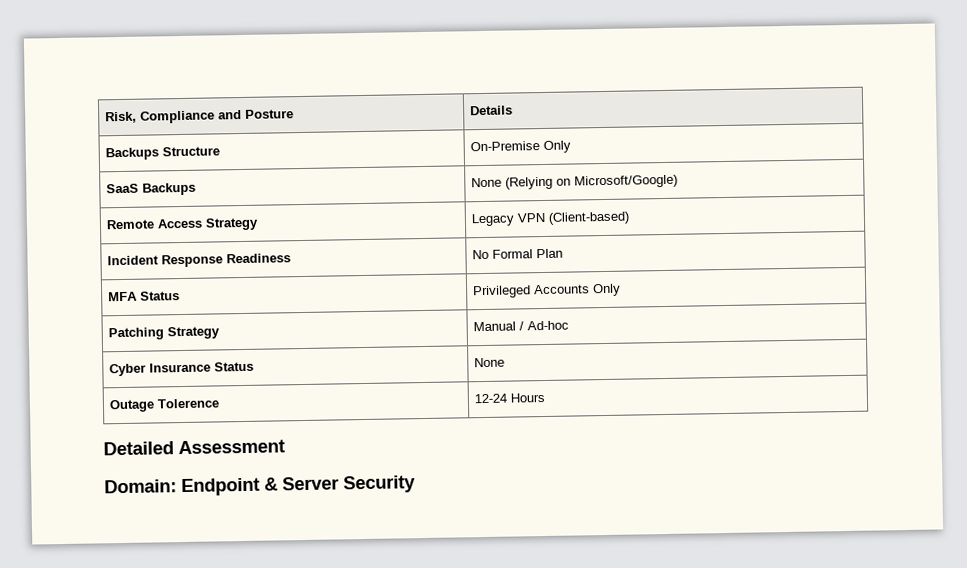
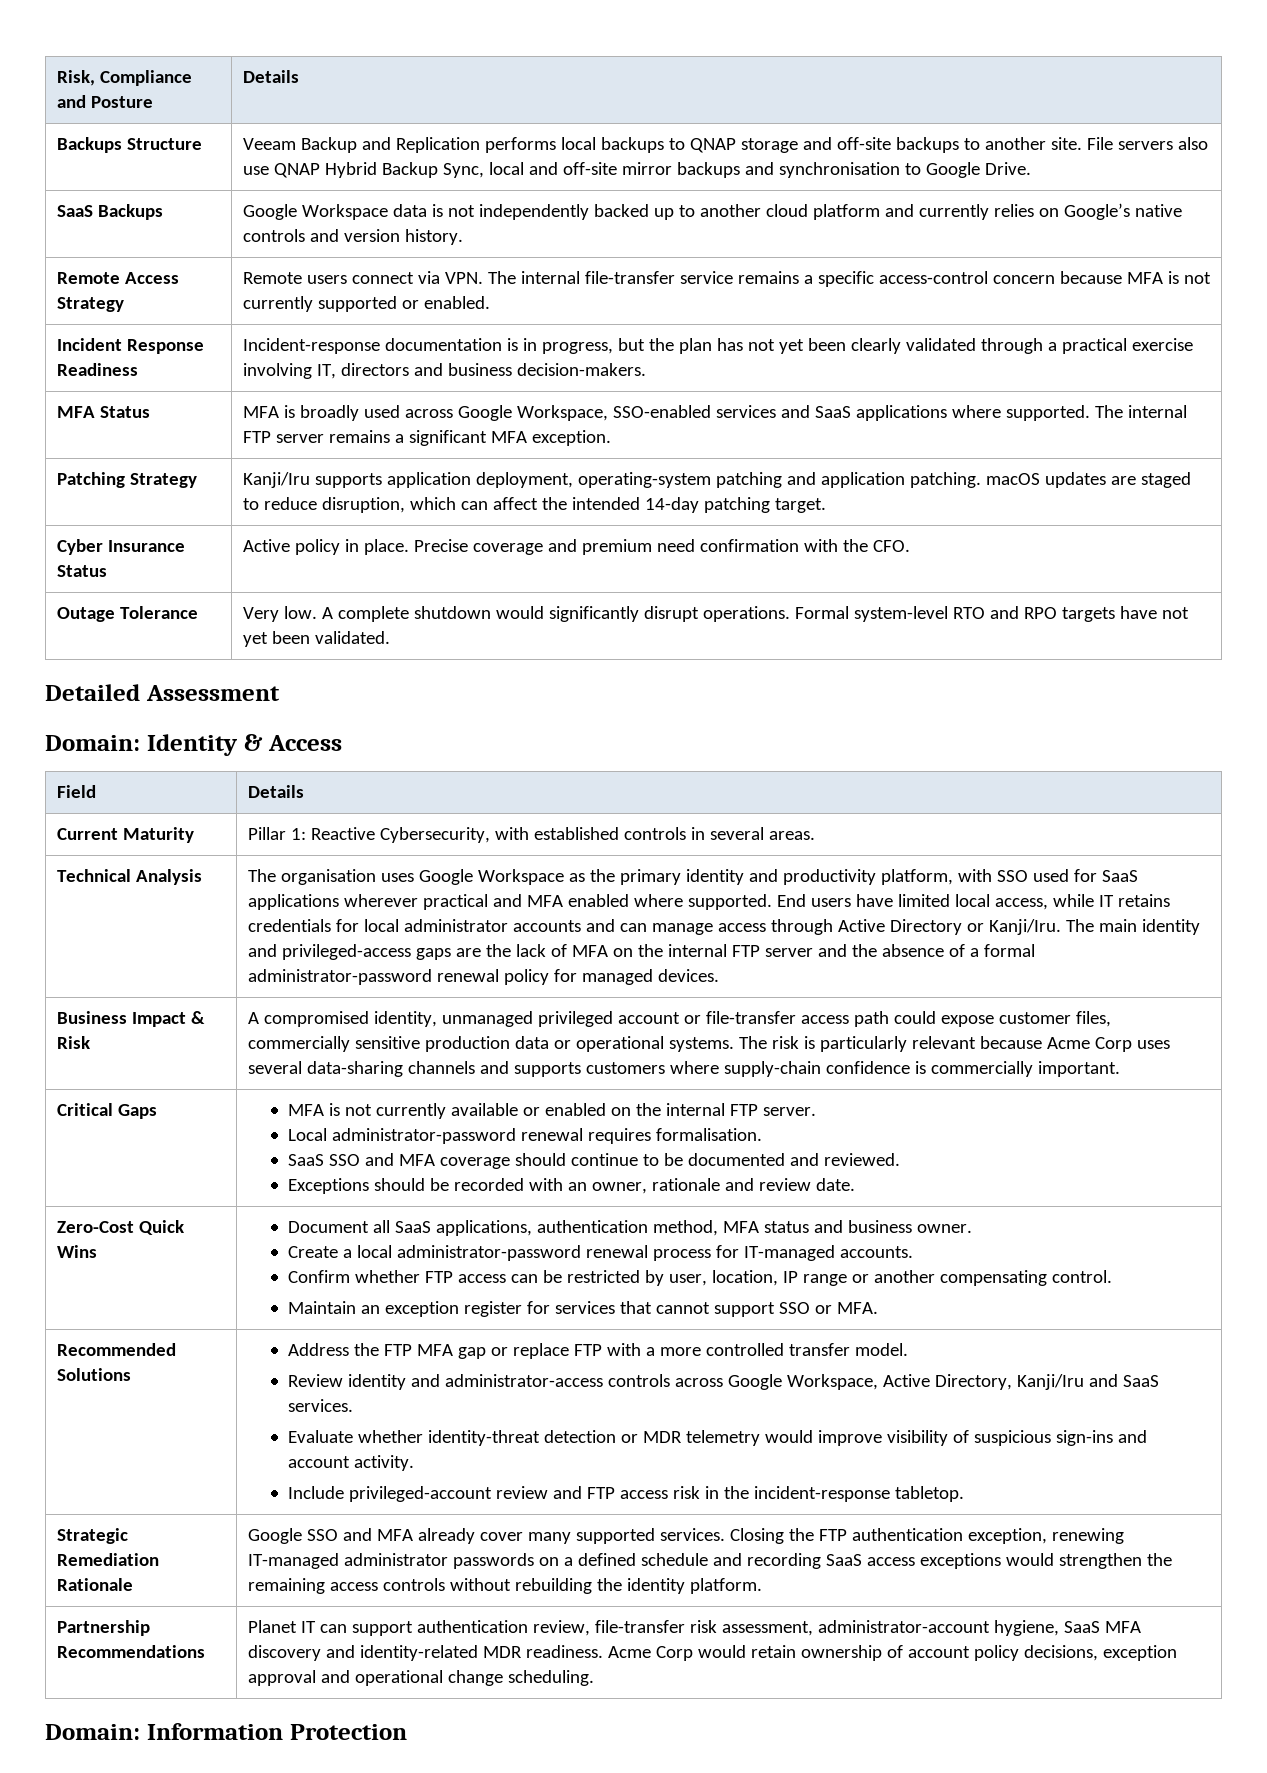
[470,140,572,153] [106,182,197,196] [471,174,679,190] [106,217,260,231] [471,211,631,227] [107,253,292,268] [472,248,564,260] [108,291,181,302] [473,283,622,299] [108,326,221,341] [473,320,570,332] [109,361,255,377] [474,357,506,368] [109,398,221,413] [474,392,546,404] [103,439,285,456] [104,475,416,497] On-Premise Only // SaaS Backups | None (Relying on Microsoft/Google) // Remote Access Strategy | Legacy VPN (Client-based) // Incident Response Readiness | No Formal Plan // MFA Status | Privileged Accounts Only // Patching Strategy | Manual / Ad-hoc // Cyber Insurance Status | None // Outage Tolerence | 12-24 Hours // Detailed Assessment // Domain: Endpoint & Server Security -> [242,137,1208,153] [242,162,1031,178] [56,204,163,220] [242,203,1182,220] [242,229,463,245] [56,272,179,284] [56,297,124,312] [242,271,1211,287] [242,296,490,312] [56,338,204,354] [56,363,138,376] [242,338,1193,354] [242,363,646,379] [56,406,150,418] [242,405,1187,421] [242,430,611,446] [56,472,197,488] [242,472,1191,488] [242,497,826,513] [56,539,185,555] [56,565,107,577] [242,539,910,555] [56,606,198,622] [242,606,1189,622] [242,631,390,647] [45,684,280,701] [45,734,343,756] [56,785,96,798] [247,785,304,798] [56,827,194,843] [247,827,815,843] [56,869,202,885] [247,869,1138,885] [247,894,1170,910] [247,919,1200,935] [247,944,1035,960] [247,969,719,985] [56,1011,205,1027] [56,1036,90,1049] [247,1011,1111,1027] [247,1036,1170,1052] [247,1061,1120,1077] [56,1103,157,1119] [287,1103,816,1119] [287,1128,762,1144] [287,1153,900,1169] [287,1178,855,1194] [56,1220,184,1235] [56,1245,97,1258] [287,1220,972,1236] [287,1245,913,1261] [287,1270,1112,1286] [287,1301,878,1317] [56,1343,176,1356] [56,1368,131,1381] [287,1343,908,1359] [287,1374,1159,1390] [287,1399,353,1412] [287,1430,1147,1446] [287,1455,414,1471] [287,1486,964,1502] [56,1528,128,1544] [56,1553,159,1566] [56,1578,133,1591] [247,1528,1124,1544] [247,1553,1172,1569] [247,1578,762,1594] [56,1620,150,1636] [56,1645,205,1658] [247,1620,1141,1636] [247,1645,1177,1661] [247,1670,594,1686] [45,1723,407,1740] Veeam Backup and Replication performs local backups to QNAP storage and off-site backups to another site. File servers also use QNAP Hybrid Backup Sync, local and off-site mirror backups and synchronisation to Google Drive. // SaaS Backups | Google Workspace data is not independently backed up to another cloud platform and currently relies on Google’s native controls and version history. // Remote Access Strategy | Remote users connect via VPN. The internal file-transfer service remains a specific access-control concern because MFA is not currently supported or enabled. // Incident Response Readiness | Incident-response documentation is in progress, but the plan has not yet been clearly validated through a practical exercise involving IT, directors and business decision-makers. // MFA Status | MFA is broadly used across Google Workspace, SSO-enabled services and SaaS applications where supported. The internal FTP server remains a significant MFA exception. // Patching Strategy | Kanji/Iru supports application deployment, operating-system patching and application patching. macOS updates are staged to reduce disruption, which can affect the intended 14-day patching target. // Cyber Insurance Status | Active policy in place. Precise coverage and premium need confirmation with the CFO. // Outage Tolerance | Very low. A complete shutdown would significantly disrupt operations. Formal system-level RTO and RPO targets have not yet been validated. // Detailed Assessment // Domain: Identity & Access // Field | Details // Current Maturity | Pillar 1: Reactive Cybersecurity, with established controls in several areas. // Technical Analysis | The organisation uses Google Workspace as the primary identity and productivity platform, with SSO used for SaaS applications wherever practical and MFA enabled where supported. End users have limited local access, while IT retains credentials for local administrator accounts and can manage access through Active Directory or Kanji/Iru. The main identity and privileged-access gaps are the lack of MFA on the internal FTP server and the absence of a formal administrator-password renewal policy for managed devices. // Business Impact & Risk | A compromised identity, unmanaged privileged account or file-transfer access path could expose customer files, commercially sensitive production data or operational systems. The risk is particularly relevant because Acme Corp uses several data-sharing channels and supports customers where supply-chain confidence is commercially important. // Critical Gaps | MFA is not currently available or enabled on the internal FTP server. // Local administrator-password renewal requires formalisation. // SaaS SSO and MFA coverage should continue to be documented and reviewed. // Exceptions should be recorded with an owner, rationale and review date. // Zero-Cost Quick Wins | Document all SaaS applications, authentication method, MFA status and business owner. // Create a local administrator-password renewal process for IT-managed accounts. // Confirm whether FTP access can be restricted by user, location, IP range or another compensating control. // Maintain an exception register for services that cannot support SSO or MFA. // Recommended Solutions | Address the FTP MFA gap or replace FTP with a more controlled transfer model. // Review identity and administrator-access controls across Google Workspace, Active Directory, Kanji/Iru and SaaS services. // Evaluate whether identity-threat detection or MDR telemetry would improve visibility of suspicious sign-ins and account activity. // Include privileged-account review and FTP access risk in the incident-response tabletop. // Strategic Remediation Rationale | Google SSO and MFA already cover many supported services. Closing the FTP authentication exception, renewing IT-managed administrator passwords on a defined schedule and recording SaaS access exceptions would strengthen the remaining access controls without rebuilding the identity platform. // Partnership Recommendations | Planet IT can support authentication review, file-transfer risk assessment, administrator-account hygiene, SaaS MFA discovery and identity-related MDR readiness. Acme Corp would retain ownership of account policy decisions, exception approval and operational change scheduling. // Domain: Information Protection

